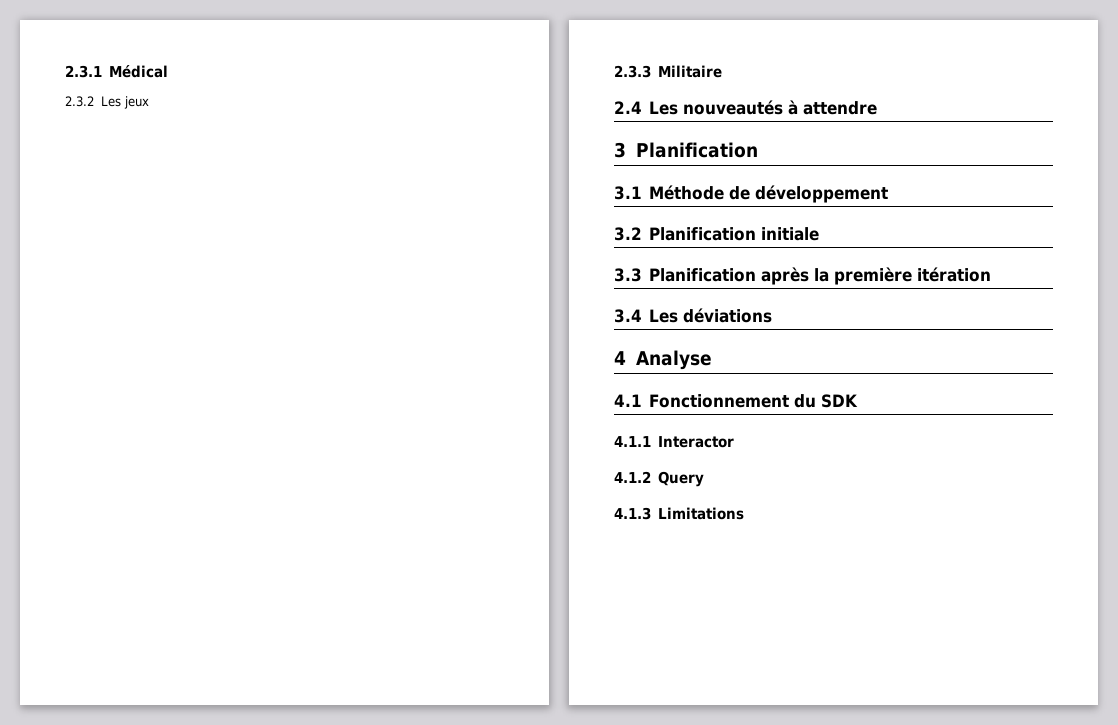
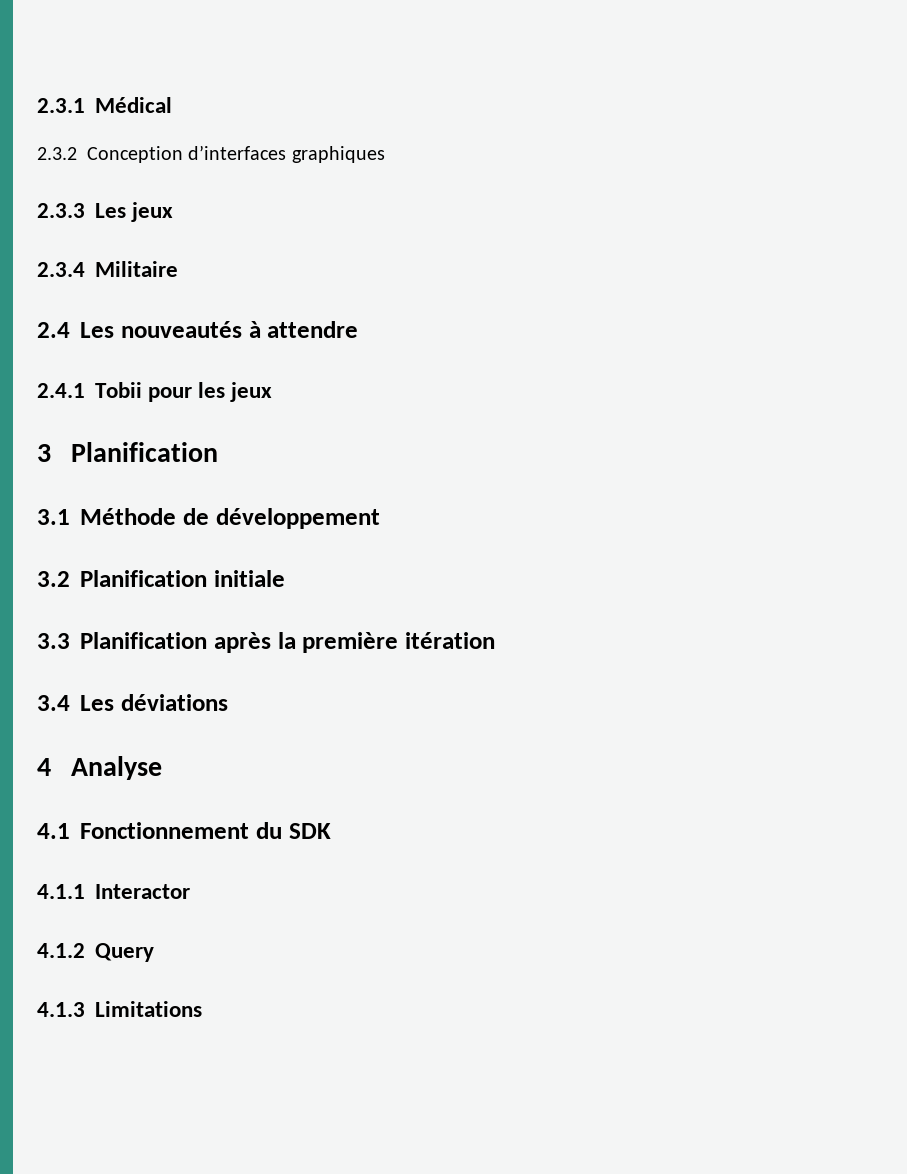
(94, 101) none -> [87,145,385,163] [37,203,85,218] Conception d’interfaces graphiques // 2.3.3
[614,65,651,78] 2.3.3 -> [37,262,85,277] 2.3.4
(877, 108) none -> [37,382,273,402] // 2.4.1 Tobii pour les jeux

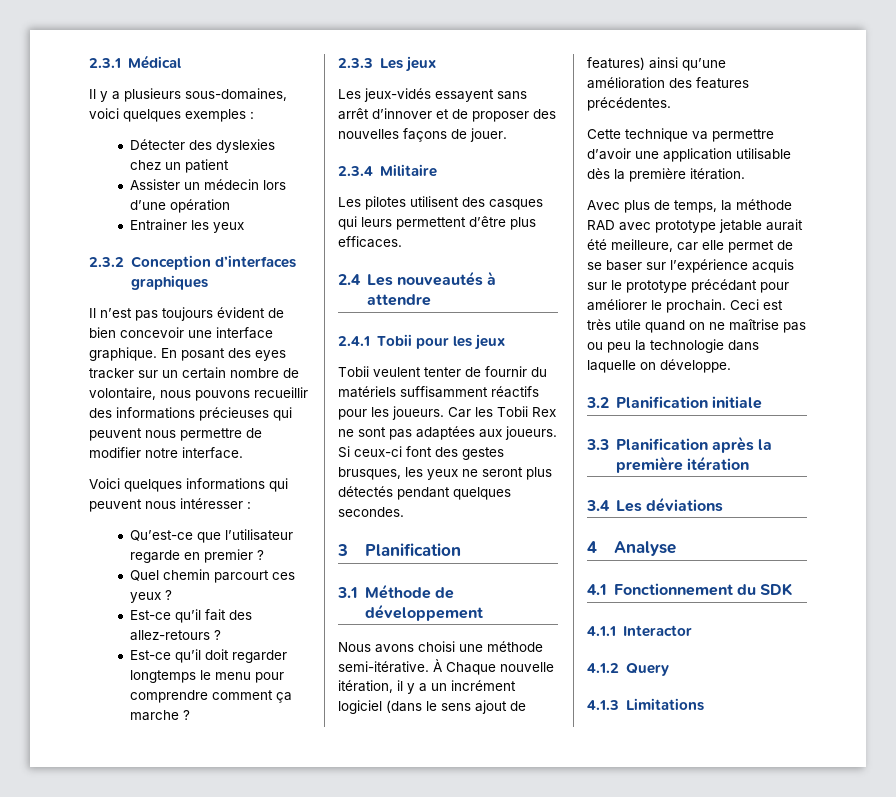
[37,145,385,163] [37,202,174,222] [37,261,178,277] 2.3.2 Conception d’interfaces graphiques // 2.3.3 Les jeux // 2.3.4 Militaire -> [89,88,287,102] [89,108,254,122] [130,139,276,153] [130,159,230,173] [130,179,287,190] [130,199,231,213] [130,219,245,233] [89,255,296,270] [130,275,208,290] [89,307,284,321] [89,327,273,339] [89,347,286,361] [89,367,299,379] [89,387,308,401] [89,407,292,421] [89,428,262,441] [89,447,243,459] [89,478,288,492] [89,498,251,512] [130,529,294,543] [130,549,265,563] [130,569,296,583] [130,590,173,603] [130,609,253,623] [130,630,222,641] [130,649,288,663] [130,670,285,683] [130,690,293,703] [130,710,191,721] [338,56,436,72] [338,88,527,102] [338,108,556,122] [338,128,507,142] [338,164,437,177] [338,196,543,210] [338,216,536,230] [338,236,402,248] Il y a plusieurs sous-domaines, voici quelques exemples : // Détecter des dyslexies chez un patient // Assister un médecin lors d’une opération // Entrainer les yeux // 2.3.2 Conception d’interfaces graphiques // Il n’est pas toujours évident de bien concevoir une interface graphique. En posant des eyes tracker sur un certain nombre de volontaire, nous pouvons recueillir des informations précieuses qui peuvent nous permettre de modifier notre interface. // Voici quelques informations qui peuvent nous intéresser : // Qu’est-ce que l’utilisateur regarde en premier ? // Quel chemin parcourt ces yeux ? // Est-ce qu’il fait des allez-retours ? // Est-ce qu’il doit regarder longtemps le menu pour comprendre comment ça marche ? // 2.3.3 Les jeux // Les jeux-vidés essayent sans arrêt d’innover et de proposer des nouvelles façons de jouer. // 2.3.4 Militaire // Les pilotes utilisent des casques qui leurs permettent d’être plus efficaces.
(273, 392) none -> [338,366,547,377] [338,386,539,398] [338,406,556,420] [338,426,557,440] [338,446,504,460] [338,467,552,480] [338,486,511,500] [338,507,404,517] // Tobii veulent tenter de fournir du matériels suffisamment réactifs pour les joueurs. Car les Tobii Rex ne sont pas adaptées aux joueurs. Si ceux-ci font des gestes brusques, les yeux ne seront plus détectés pendant quelques secondes.
(380, 518) none -> [338,641,543,653] [338,659,554,675] [338,680,516,694] [338,700,526,714] [587,57,726,71] [587,77,749,89] [587,97,671,111] [587,128,774,142] [587,148,791,162] [587,168,745,182] [587,199,792,213] [587,219,803,233] [587,239,793,253] [587,259,794,273] [587,279,789,293] [587,299,783,313] [587,319,806,333] [587,339,759,353] [587,359,731,373] // Nous avons choisi une méthode semi-itérative. À Chaque nouvelle itération, il y a un incrément logiciel (dans le sens ajout de features) ainsi qu’une amélioration des features précédentes. // Cette technique va permettre d’avoir une application utilisable dès la première itération. // Avec plus de temps, la méthode RAD avec prototype jetable aurait été meilleure, car elle permet de se baser sur l’expérience acquis sur le prototype précédant pour améliorer le prochain. Ceci est très utile quand on ne maîtrise pas ou peu la technologie dans laquelle on développe.

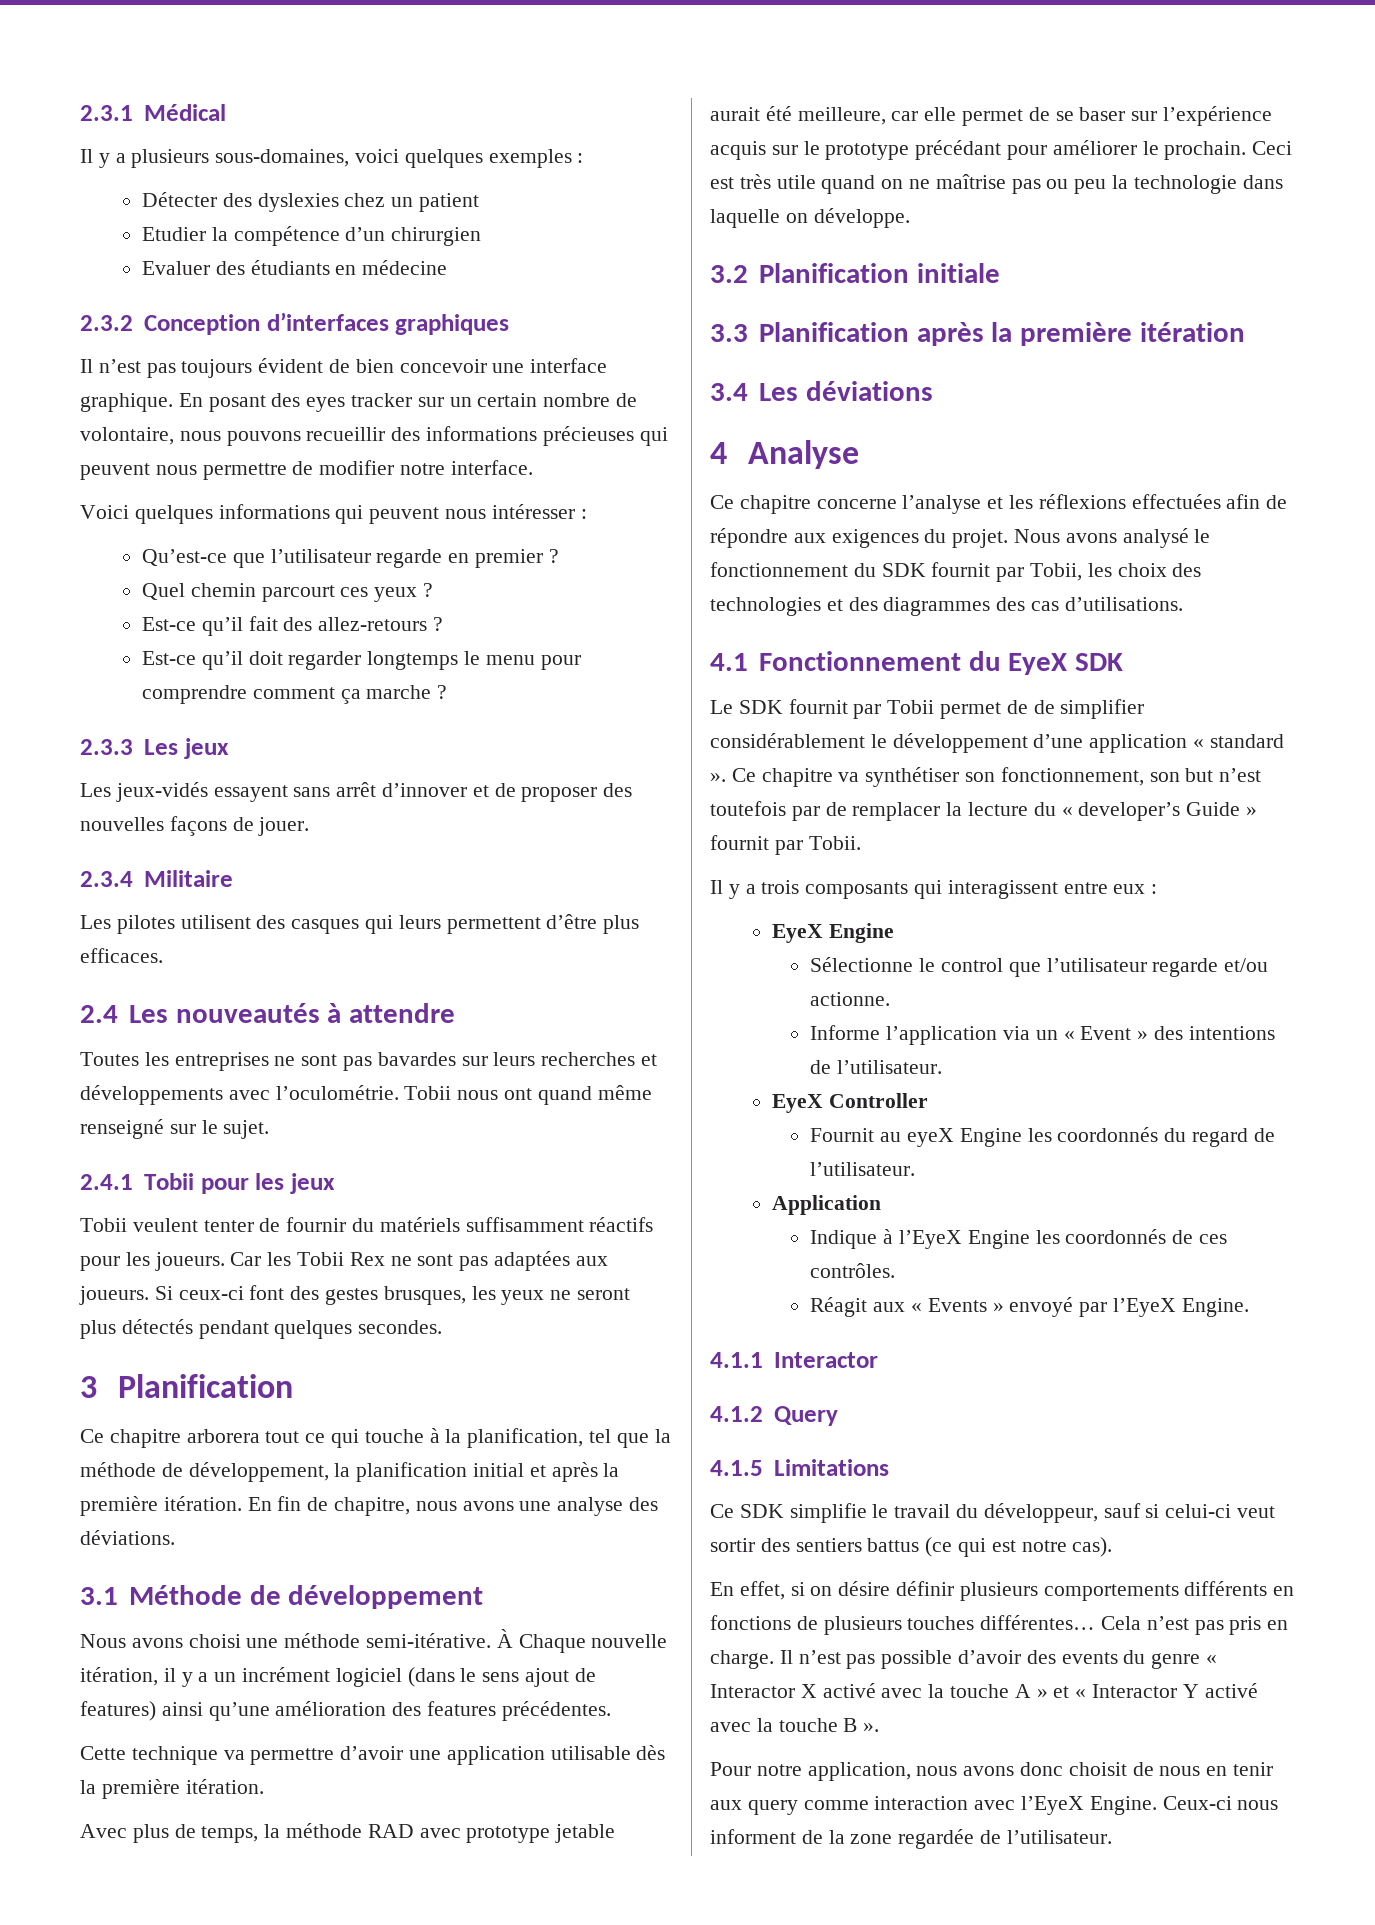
[130,179,287,190] [130,199,231,213] [130,219,245,233] Assister un médecin lors d’une opération // Entrainer les yeux -> [141,226,482,246] [141,260,448,275] Etudier la compétence d’un chirurgien // Evaluer des étudiants en médecine
(431, 300) none -> [80,1052,658,1071] [80,1085,652,1105] [80,1119,270,1139] // Toutes les entreprises ne sont pas bavardes sur leurs recherches et développements avec l’oculométrie. Tobii nous ont quand même renseigné sur le sujet.
(461, 549) none -> [80,1428,671,1448] [80,1462,620,1482] [80,1496,659,1516] [80,1530,175,1545] // Ce chapitre arborera tout ce qui touche à la planification, tel que la méthode de développement, la planification initial et après la première itération. En fin de chapitre, nous avons une analyse des déviations.
(676, 548) none -> [710,494,1288,514] [710,528,1211,548] [710,562,1202,582] [710,597,1183,616] // Ce chapitre concerne l’analyse et les réflexions effectuées afin de répondre aux exigences du projet. Nous avons analysé le fonctionnement du SDK fournit par Tobii, les choix des technologies et des diagrammes des cas d’utilisations.
[760,583,794,596] SDK -> [1008,653,1124,675] [710,699,1145,719] [710,733,1284,753] [710,767,1262,787] [710,801,1258,821] [710,835,861,855] [710,880,1158,899] [771,923,894,943] [810,957,1269,977] [810,992,891,1006] [810,1025,1275,1045] [810,1060,943,1074] [771,1093,928,1113] [810,1127,1275,1147] [810,1162,916,1176] [771,1195,881,1215] [810,1229,1227,1249] [810,1263,896,1278] [810,1297,1249,1317] EyeX SDK // Le SDK fournit par Tobii permet de de simplifier considérablement le développement d’une application « standard ». Ce chapitre va synthétiser son fonctionnement, son but n’est toutefois par de remplacer la lecture du « developer’s Guide » fournit par Tobii. // Il y a trois composants qui interagissent entre eux : // EyeX Engine // Sélectionne le control que l’utilisateur regarde et/ou actionne. // Informe l’application via un « Event » des intentions de l’utilisateur. // EyeX Controller // Fournit au eyeX Engine les coordonnés du regard de l’utilisateur. // Application // Indique à l’EyeX Engine les coordonnés de ces contrôles. // Réagit aux « Events » envoyé par l’EyeX Engine.
[587,700,619,710] 4.1.3 -> [710,1460,763,1476] 4.1.5
(704, 704) none -> [710,1503,1276,1523] [710,1537,1113,1557] [710,1581,1295,1601] [710,1615,1289,1635] [710,1650,1218,1669] [710,1683,1258,1698] [710,1718,880,1732] [710,1762,1274,1781] [710,1796,1279,1815] [710,1829,1112,1849] // Ce SDK simplifie le travail du développeur, sauf si celui-ci veut sortir des sentiers battus (ce qui est notre cas). // En effet, si on désire définir plusieurs comportements différents en fonctions de plusieurs touches différentes… Cela n’est pas pris en charge. Il n’est pas possible d’avoir des events du genre « Interactor X activé avec la touche A » et « Interactor Y activé avec la touche B ». // Pour notre application, nous avons donc choisit de nous en tenir aux query comme interaction avec l’EyeX Engine. Ceux-ci nous informent de la zone regardée de l’utilisateur.

